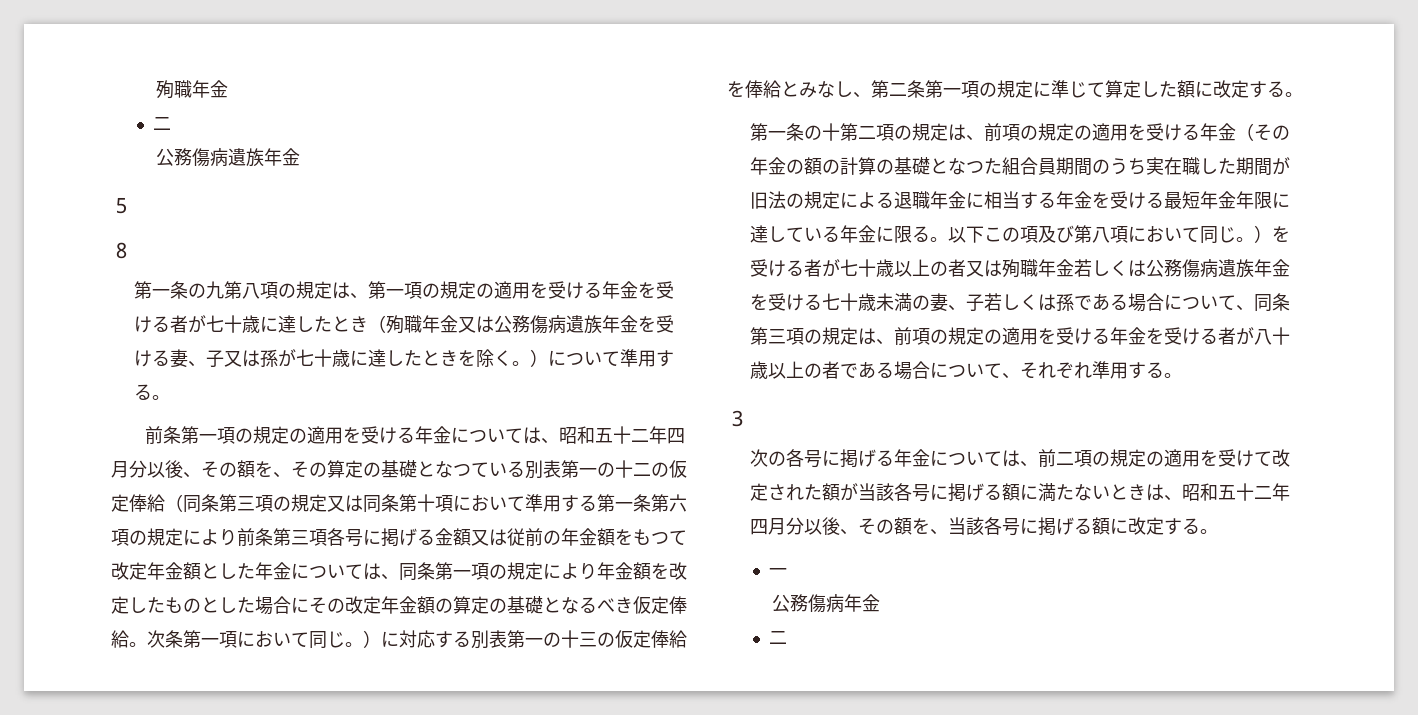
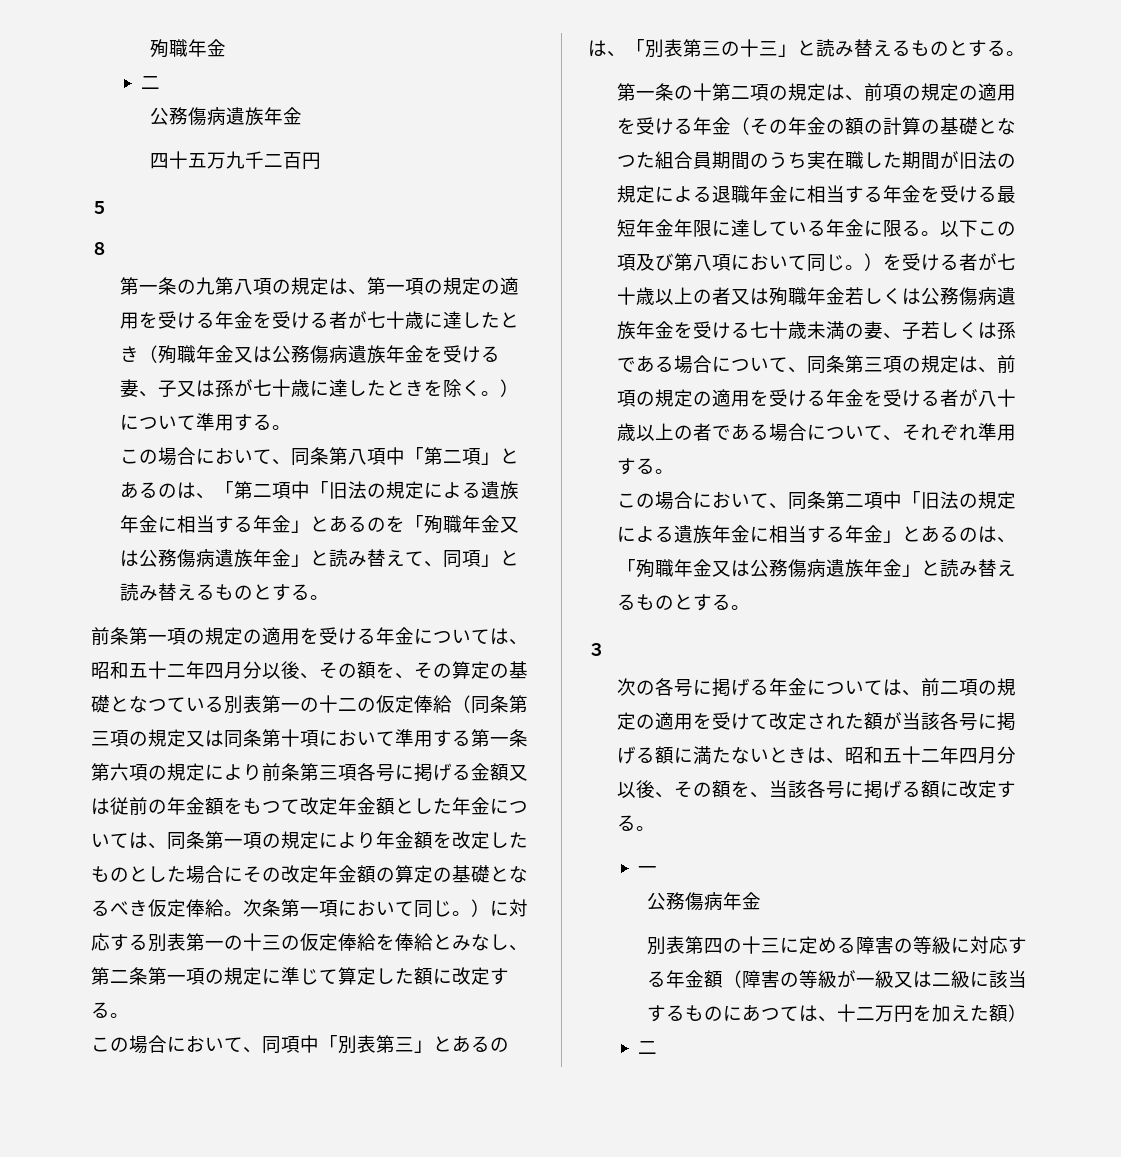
(301, 157) none -> [149,151,321,170] // 四十五万九千二百円
(170, 397) none -> [120,447,520,466] [120,481,520,500] [120,515,520,534] [120,549,520,568] [120,583,330,601] // この場合において、同条第八項中「第二項」とあるのは、「第二項中「旧法の規定による遺族年金に相当する年金」とあるのを「殉職年金又は公務傷病遺族年金」と読み替えて、同項」と読み替えるものとする。
(1303, 94) none -> [91,1035,509,1054] [588,39,1025,58] // この場合において、同項中「別表第三」とあるのは、「別表第三の十三」と読み替えるものとする。
(1182, 375) none -> [617,491,1017,510] [617,525,1017,544] [617,559,1017,578] [617,594,751,611] // この場合において、同条第二項中「旧法の規定による遺族年金に相当する年金」とあるのは、「殉職年金又は公務傷病遺族年金」と読み替えるものとする。
(881, 603) none -> [646,936,1027,955] [646,970,1027,988] [646,1004,1027,1023] // 別表第四の十三に定める障害の等級に対応する年金額（障害の等級が一級又は二級に該当するものにあつては、十二万円を加えた額）

